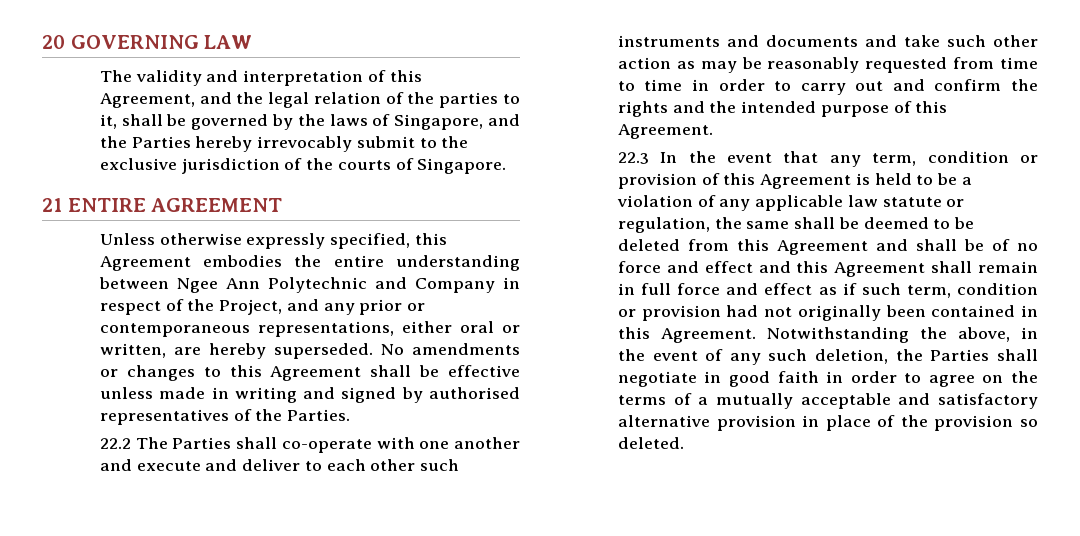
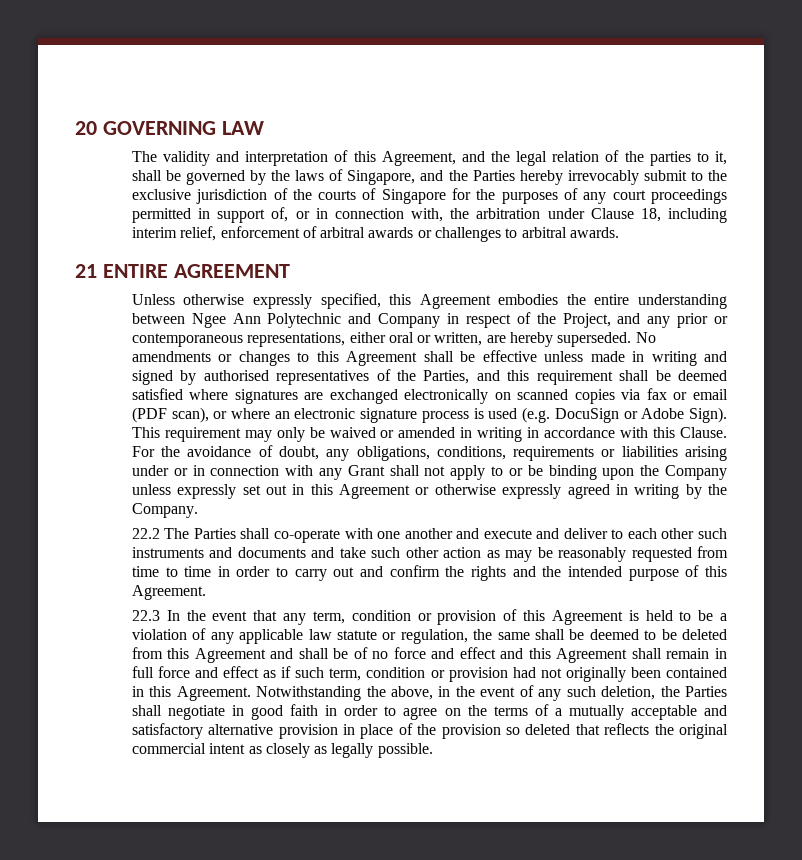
[417,158,507,174] Singapore. -> [381,188,727,204] [131,207,728,223] [131,226,620,242] Singapore for the purposes of any court proceedings permitted in support of, or in connection with, the arbitration under Clause 18, including interim relief, enforcement of arbitral awards or challenges to arbitral awards.
[287,409,351,421] Parties. -> [423,370,727,385] [131,388,728,404] [131,407,728,423] [131,427,727,442] [131,445,727,461] [131,465,728,480] [131,484,728,499] [131,503,198,518] Parties, and this requirement shall be deemed satisfied where signatures are exchanged electronically on scanned copies via fax or email (PDF scan), or where an electronic signature process is used (e.g. DocuSign or Adobe Sign). This requirement may only be waived or amended in writing in accordance with this Clause. For the avoidance of doubt, any obligations, conditions, requirements or liabilities arising under or in connection with any Grant shall not apply to or be binding upon the Company unless expressly set out in this Agreement or otherwise expressly agreed in writing by the Company.
[617,437,684,449] deleted. -> [525,723,728,739] [131,743,433,758] deleted that reflects the original commercial intent as closely as legally possible.

